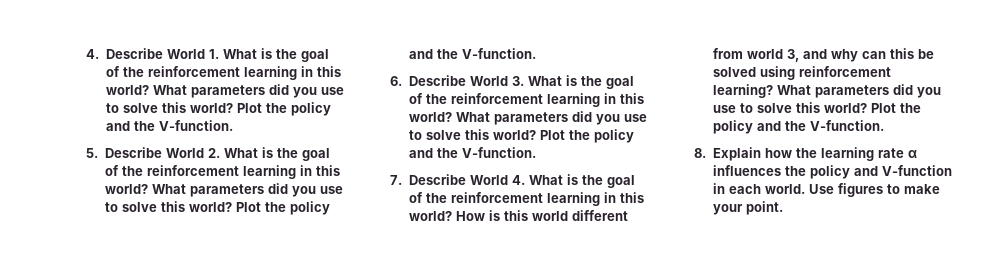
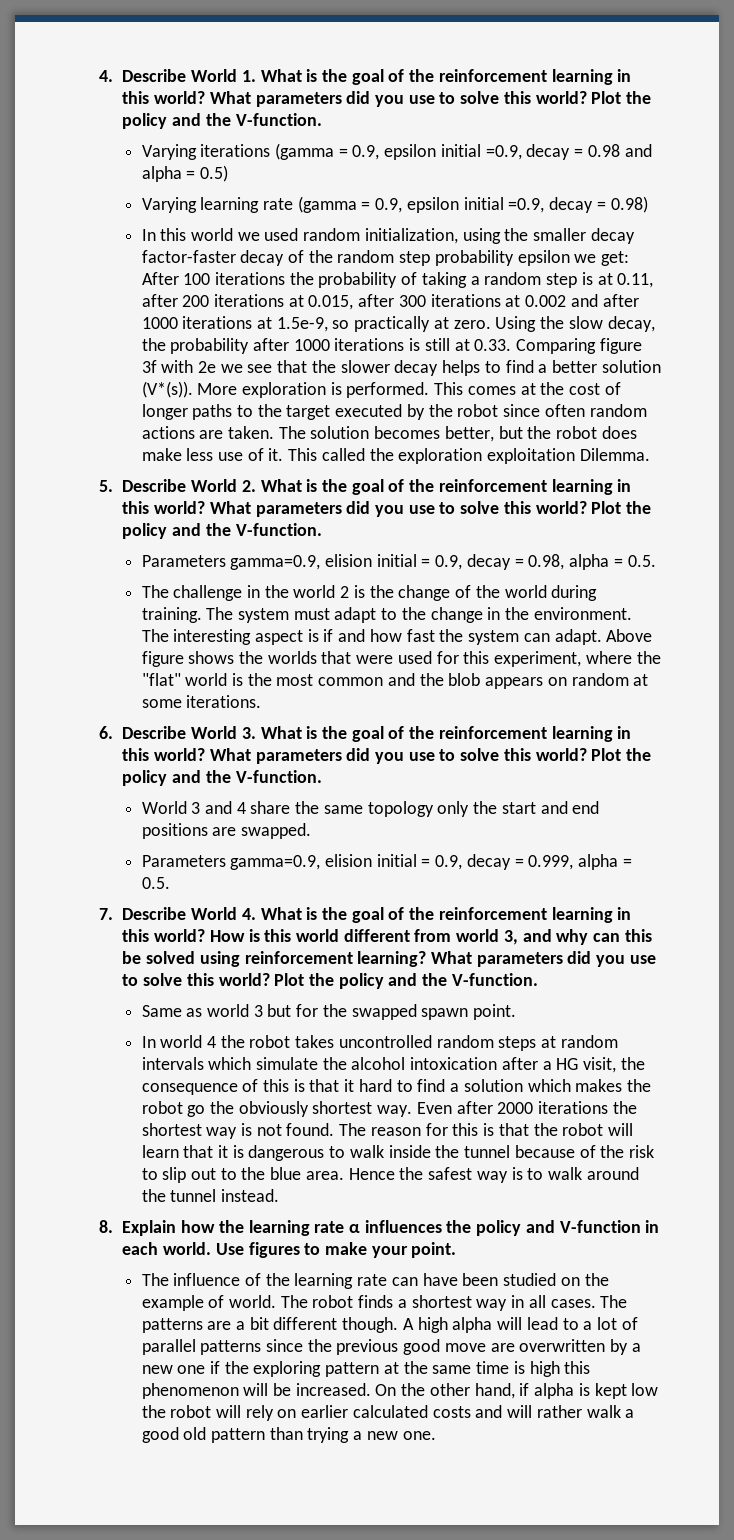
(233, 125) none -> [141,143,652,160] [141,165,229,182] [141,196,648,213] [141,228,635,244] [141,250,630,266] [141,272,654,288] [141,294,639,310] [141,316,655,332] [141,338,642,354] [141,360,661,376] [141,381,621,398] [141,404,647,420] [141,426,637,442] [141,448,650,464] // Varying iterations (gamma = 0.9, epsilon initial =0.9, decay = 0.98 and alpha = 0.5) // Varying learning rate (gamma = 0.9, epsilon initial =0.9, decay = 0.98) // In this world we used random initialization, using the smaller decay factor-faster decay of the random step probability epsilon we get: After 100 iterations the probability of taking a random step is at 0.11, after 200 iterations at 0.015, after 300 iterations at 0.002 and after 1000 iterations at 1.5e-9, so practically at zero. Using the slow decay, the probability after 1000 iterations is still at 0.33. Comparing figure 3f with 2e we see that the slower decay helps to find a better solution (V*(s)). More exploration is performed. This comes at the cost of longer paths to the target executed by the robot since often random actions are taken. The solution becomes better, but the robot does make less use of it. This called the exploration exploitation Dilemma.
(536, 53) none -> [141,554,656,570] [141,585,598,601] [141,607,632,623] [141,629,653,645] [141,651,661,667] [141,673,649,689] [141,695,262,708] // Parameters gamma=0.9, elision initial = 0.9, decay = 0.98, alpha = 0.5. // The challenge in the world 2 is the change of the world during training. The system must adapt to the change in the environment. The interesting aspect is if and how fast the system can adapt. Above figure shows the worlds that were used for this experiment, where the "flat" world is the most common and the blob appears on random at some iterations.
(536, 152) none -> [141,801,600,817] [141,823,312,839] [141,854,632,870] [141,877,170,889] // World 3 and 4 share the same topology only the start and end positions are swapped. // Parameters gamma=0.9, elision initial = 0.9, decay = 0.999, alpha = 0.5.
(884, 125) none -> [141,1004,517,1020] [141,1035,618,1051] [141,1057,645,1073] [141,1079,652,1095] [141,1101,637,1117] [141,1123,634,1139] [141,1145,655,1161] [141,1167,639,1183] [141,1189,280,1202] // Same as world 3 but for the swapped spawn point. // In world 4 the robot takes uncontrolled random steps at random intervals which simulate the alcohol intoxication after a HG visit, the consequence of this is that it hard to find a solution which makes the robot go the obviously shortest way. Even after 2000 iterations the shortest way is not found. The reason for this is that the robot will learn that it is dangerous to walk inside the tunnel because of the risk to slip out to the blue area. Hence the safest way is to walk around the tunnel instead.
(783, 208) none -> [141,1273,609,1289] [141,1295,628,1311] [141,1317,638,1333] [141,1339,641,1355] [141,1361,591,1377] [141,1383,659,1399] [141,1405,635,1421] [141,1427,436,1443] // The influence of the learning rate can have been studied on the example of world. The robot finds a shortest way in all cases. The patterns are a bit different though. A high alpha will lead to a lot of parallel patterns since the previous good move are overwritten by a new one if the exploring pattern at the same time is high this phenomenon will be increased. On the other hand, if alpha is kept low the robot will rely on earlier calculated costs and will rather walk a good old pattern than trying a new one.

